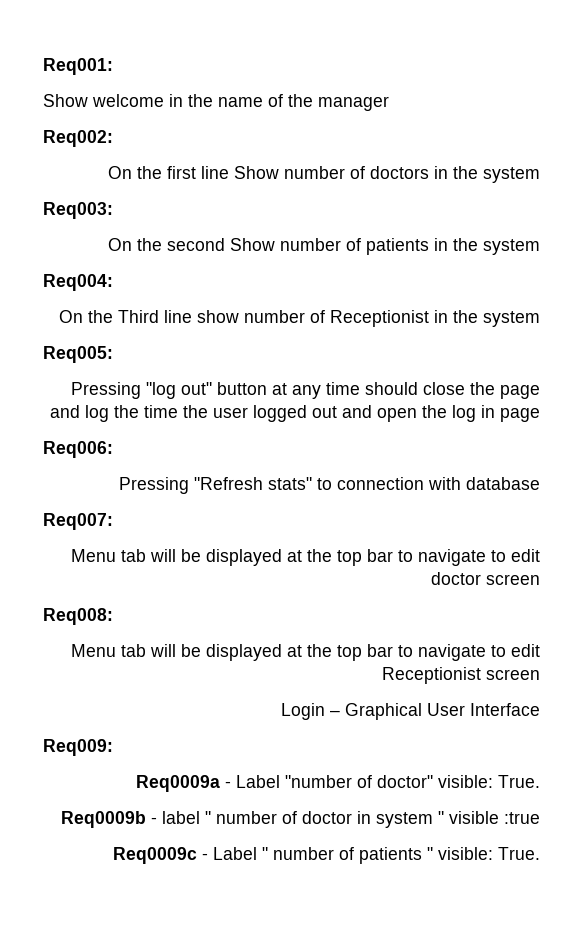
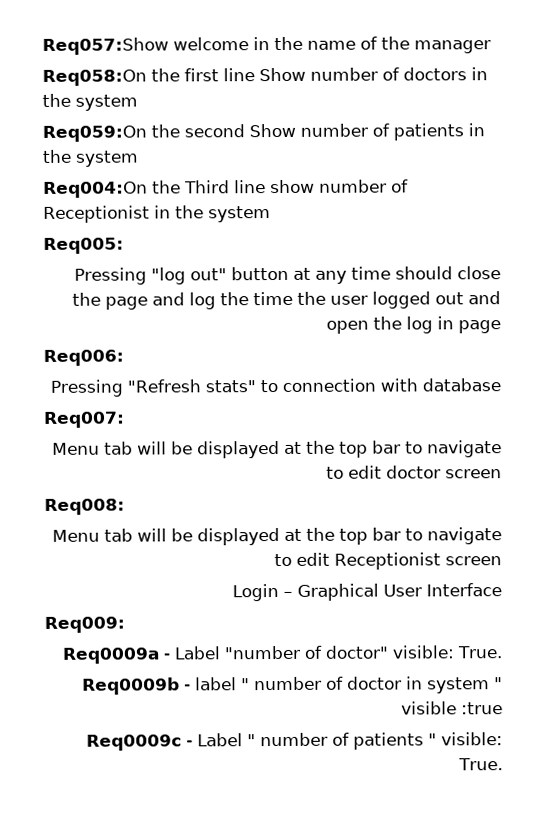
[43,58,113,75] [43,94,88,107] Req001: // Show -> [42,37,169,55] Req057:Show
[43,130,113,147] [108,166,132,179] Req002: // On -> [42,69,147,86] Req058:On
[43,202,113,219] [108,238,132,251] Req003: // On -> [42,125,147,142] Req059:On
[43,274,113,291] [59,310,83,323] Req004: // On -> [43,181,148,198] Req004:On

